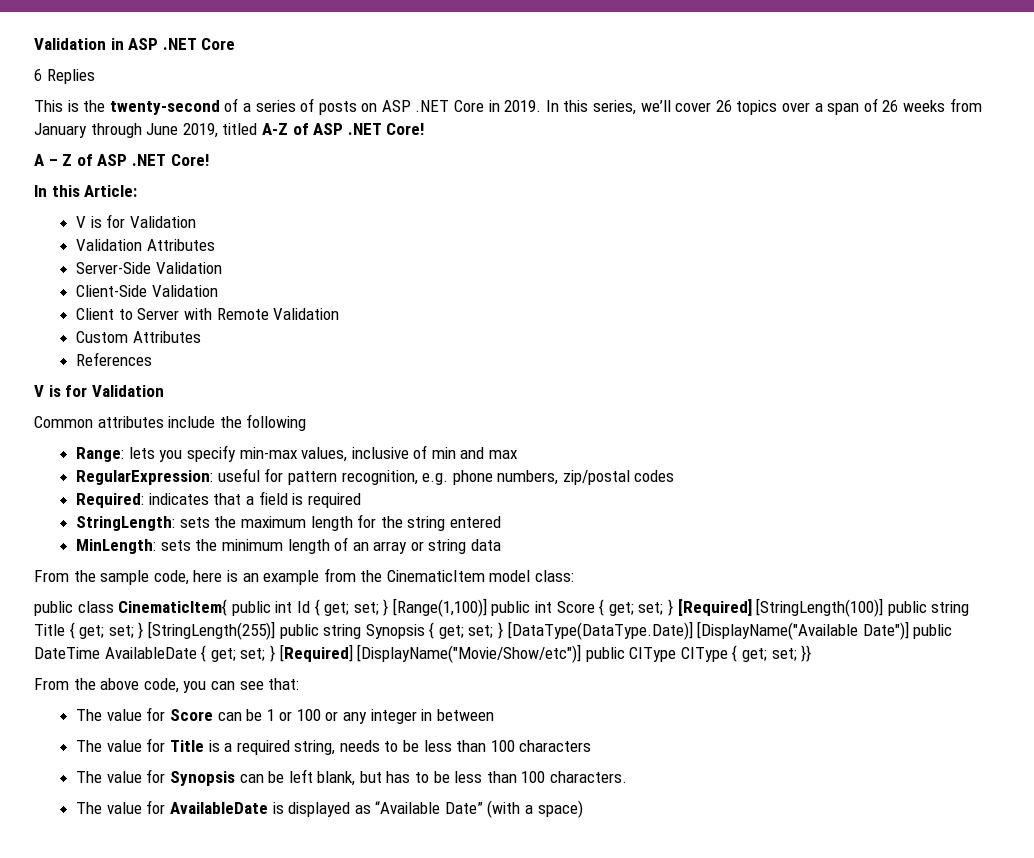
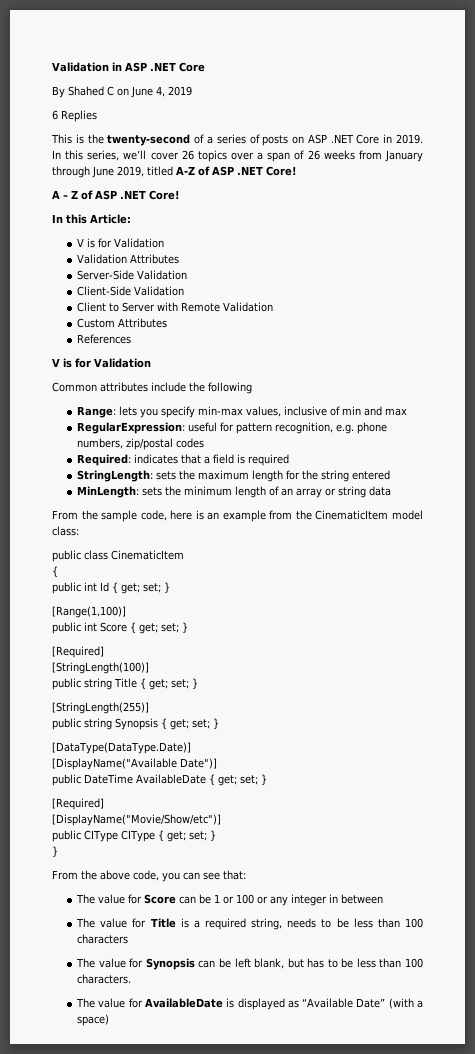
(236, 44) none -> [52,86,192,98] // By Shahed C on June 4, 2019
[118,599,228,616] CinematicItem{ -> [111,550,184,560] [52,566,58,577] CinematicItem // { //
(389, 607) none -> (170, 587) //
(487, 607) none -> (126, 612) //
[677,599,752,616] [Required] -> [52,646,104,658] // [Required] //
(884, 607) none -> (149, 668) //
(144, 630) none -> (198, 683) //
(275, 630) none -> (149, 708) //
(504, 630) none -> (219, 723) //
(693, 630) none -> (191, 748) //
(909, 630) none -> (217, 763) //
[279,644,353,662] [Required] -> [52,798,104,810] // [Required] //
(582, 653) none -> (221, 820) //
[801,645,812,662] }} -> [209,830,216,841] [52,846,58,857] } // }

